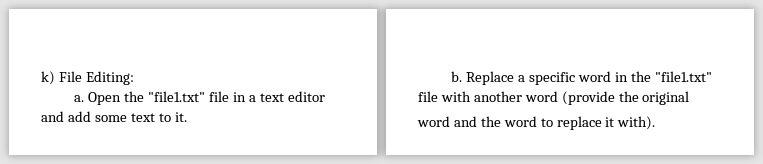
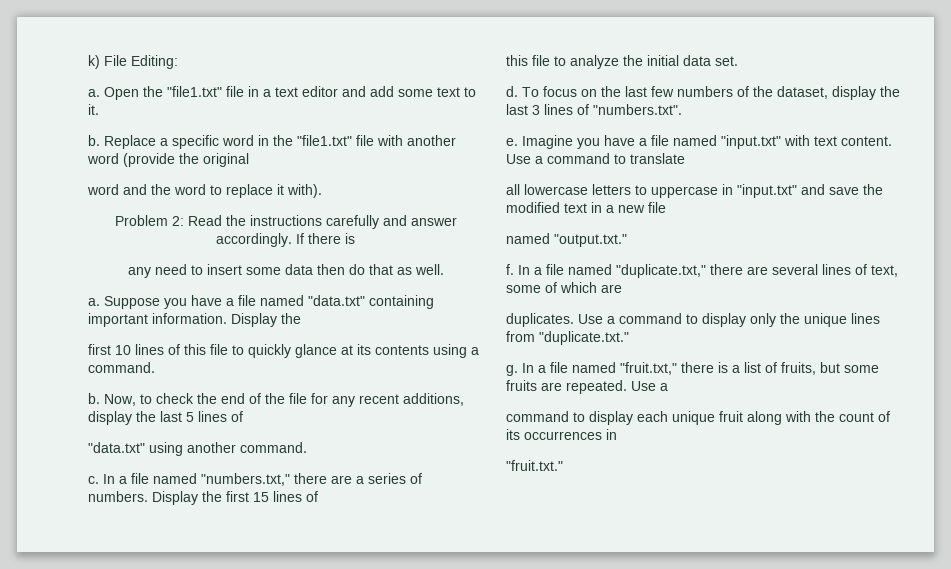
(656, 123) none -> [114,215,457,229] [216,233,355,247] [127,264,444,278] [88,295,434,309] [88,313,301,327] [88,344,479,358] [88,362,155,373] [88,393,464,407] [88,411,243,425] [88,442,307,456] [88,473,422,486] [88,491,318,505] [506,55,738,69] [506,86,900,100] [506,104,682,115] [506,135,892,149] [506,153,685,164] [506,184,883,198] [506,202,666,213] [506,233,627,247] [506,264,898,278] [506,282,622,293] [506,313,880,327] [506,331,629,345] [506,362,879,376] [506,380,668,394] [506,411,890,425] [506,429,617,440] [506,460,563,471] // Problem 2: Read the instructions carefully and answer accordingly. If there is // any need to insert some data then do that as well. // a. Suppose you have a file named "data.txt" containing important information. Display the // first 10 lines of this file to quickly glance at its contents using a command. // b. Now, to check the end of the file for any recent additions, display the last 5 lines of // "data.txt" using another command. // c. In a file named "numbers.txt," there are a series of numbers. Display the first 15 lines of // this file to analyze the initial data set. // d. To focus on the last few numbers of the dataset, display the last 3 lines of "numbers.txt". // e. Imagine you have a file named "input.txt" with text content. Use a command to translate // all lowercase letters to uppercase in "input.txt" and save the modified text in a new file // named "output.txt." // f. In a file named "duplicate.txt," there are several lines of text, some of which are // duplicates. Use a command to display only the unique lines from "duplicate.txt." // g. In a file named "fruit.txt," there is a list of fruits, but some fruits are repeated. Use a // command to display each unique fruit along with the count of its occurrences in // "fruit.txt."

